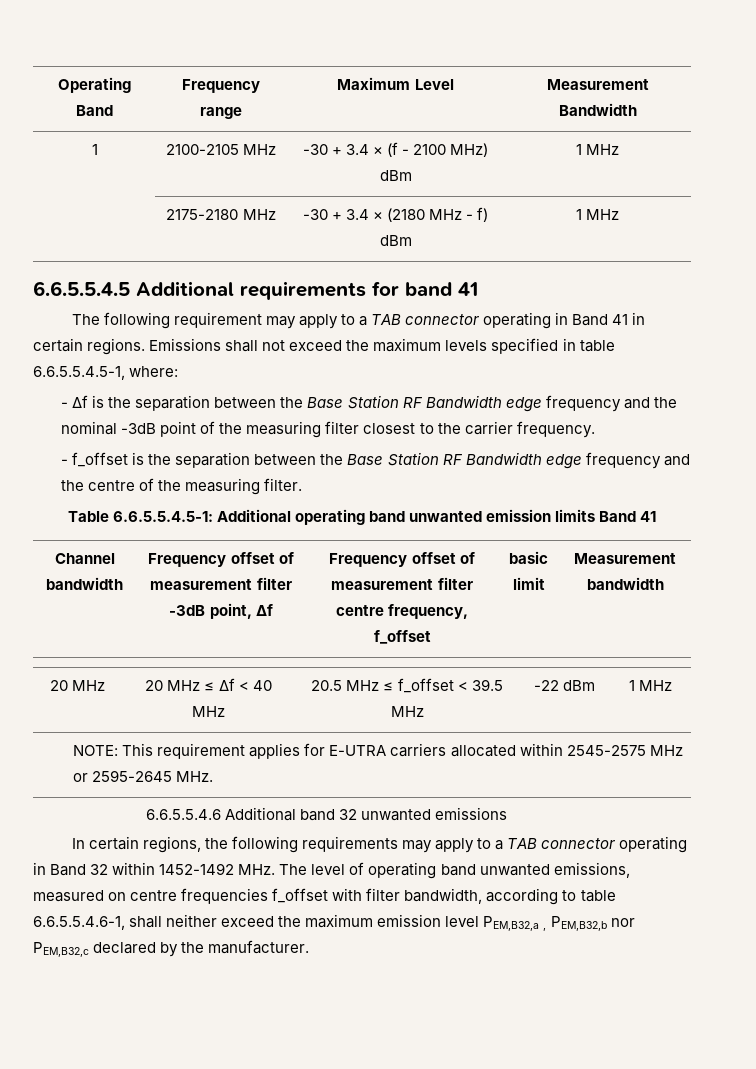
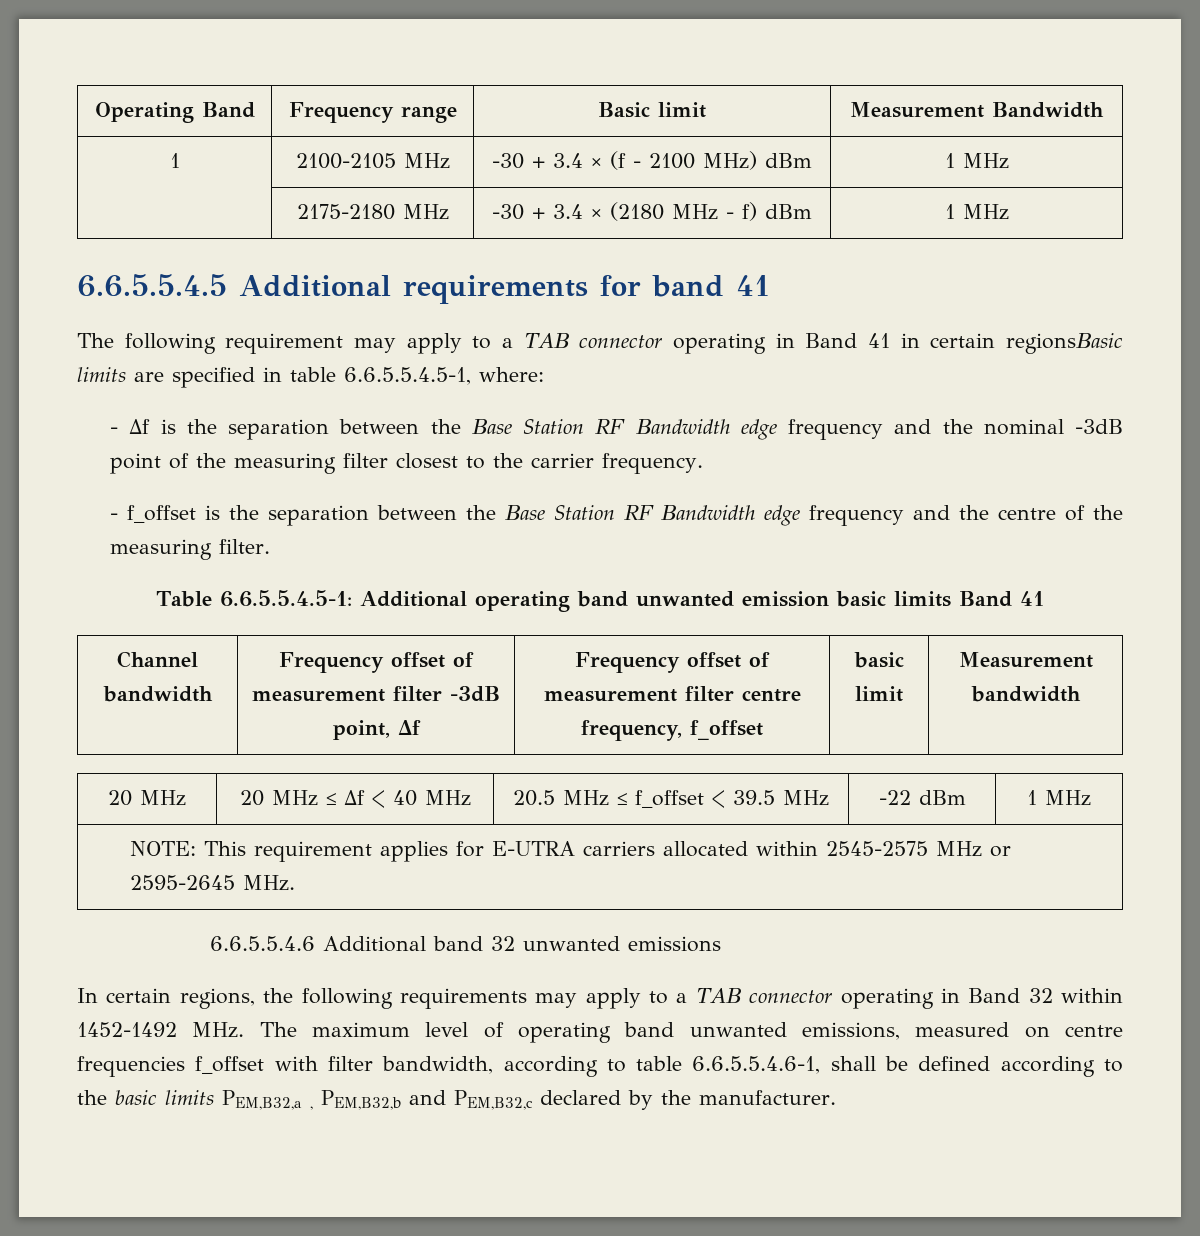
[337,77,454,90] Maximum Level -> [598,102,706,118] Basic limit
[87,338,488,355] regions. Emissions shall not exceed the maximum levels -> [1006,333,1124,354] [77,367,164,382] regionsBasic limits are
(552, 515) none -> [835,591,886,607] basic
(308, 869) none -> [312,1022,410,1037] maximum
[166,914,480,928] neither exceed the maximum emission level -> [885,1056,1123,1077] [77,1090,214,1105] be defined according to the basic limits
[610,918,635,927] nor -> [409,1090,446,1105] and

